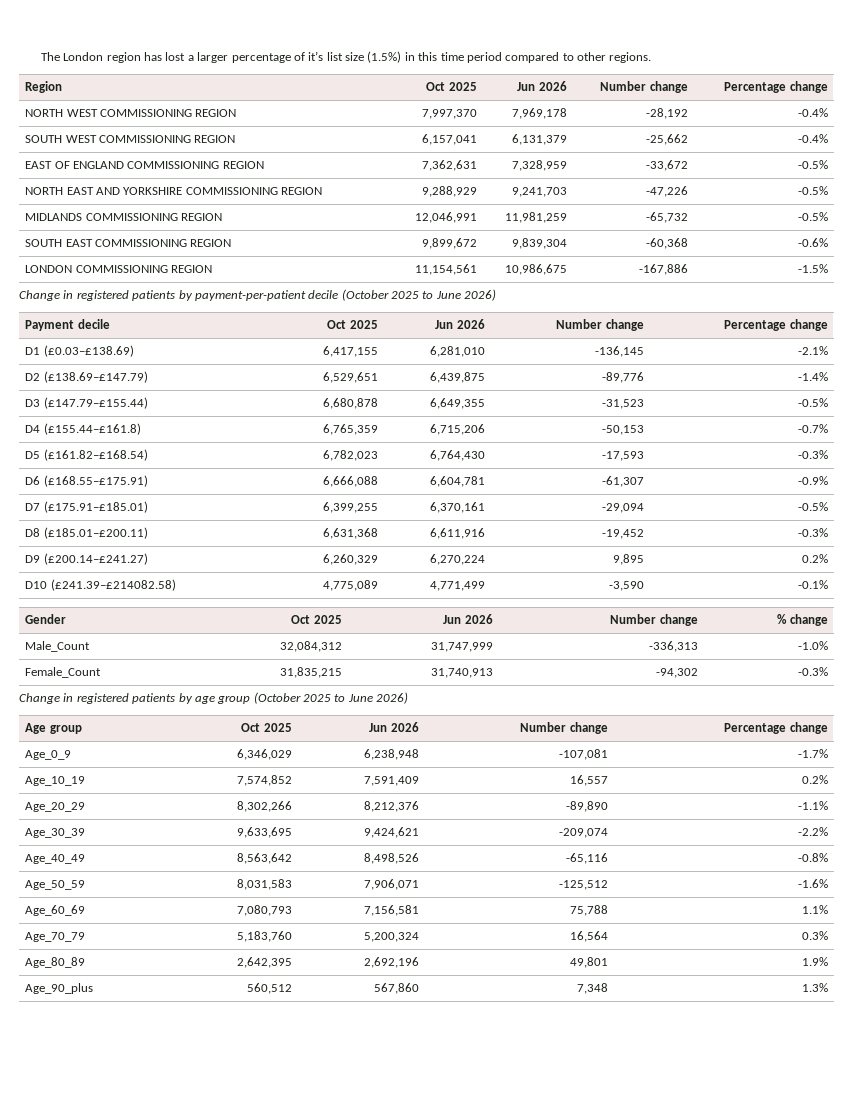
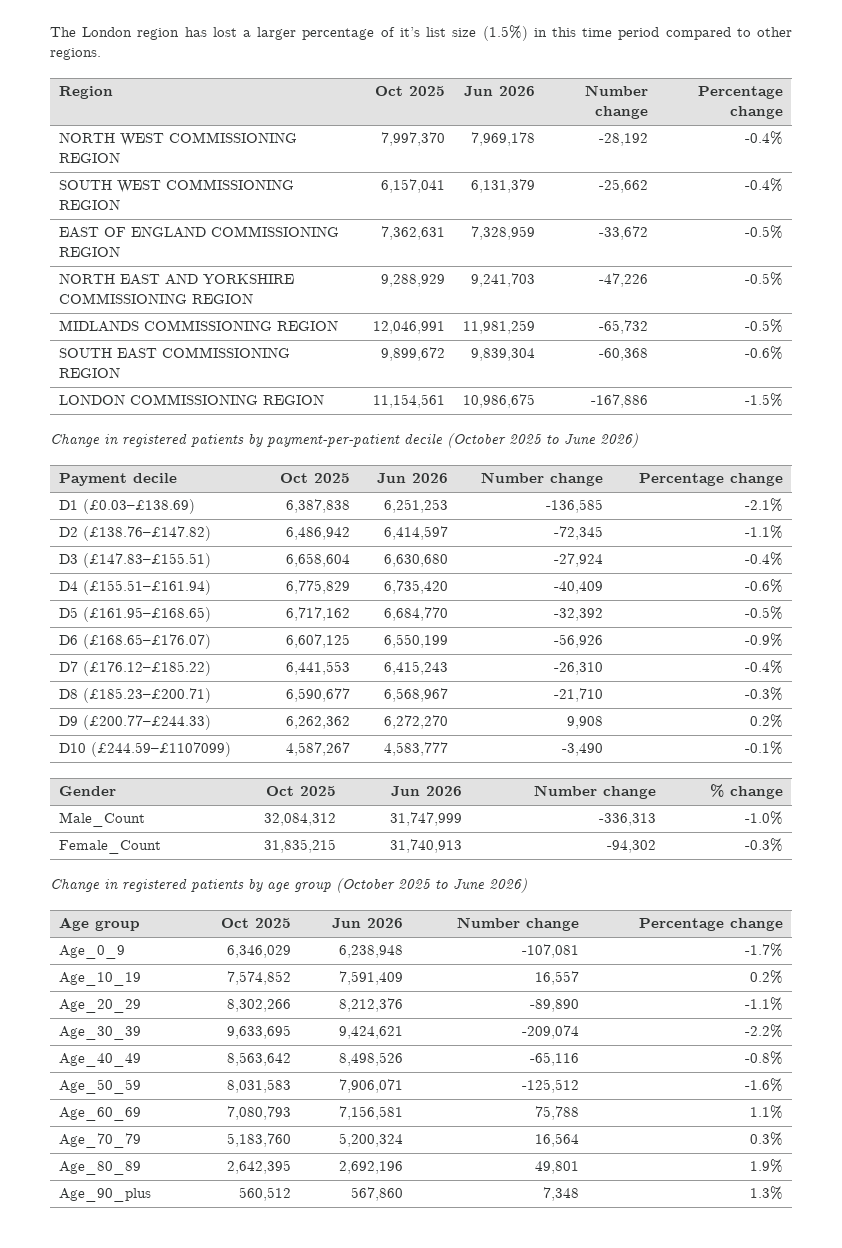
[322,346,378,357] [429,346,485,357] [594,346,644,357] 6,417,155 | 6,281,010 | -136,145 -> [286,499,351,513] [384,499,449,513] [546,499,604,513] 6,387,838 | 6,251,253 | -136,585
[43,371,148,383] [322,372,378,383] [429,372,485,383] [601,372,644,383] [797,372,828,381] [25,397,148,409] [322,398,378,409] [429,398,485,409] [601,399,644,409] [797,398,828,407] [25,423,141,435] [322,424,378,435] [429,424,485,435] [601,425,644,435] [797,424,828,433] [25,449,148,461] [322,450,378,461] [429,450,485,461] [601,451,644,461] [797,450,828,459] [25,475,148,487] [322,476,378,487] [429,476,485,487] [601,476,644,487] [797,476,828,485] [25,501,148,513] [322,502,378,513] [429,502,485,513] [601,503,644,513] [797,502,828,511] [25,527,148,539] [322,528,378,539] [429,528,485,539] [601,529,644,539] [797,528,828,537] [25,553,148,565] [322,554,378,565] [429,554,485,565] [612,554,644,565] [801,554,828,563] [25,579,176,591] [322,580,378,591] [429,581,485,591] [608,581,644,591] (£138.69–£147.79) | 6,529,651 | 6,439,875 | -89,776 | -1.4% // D3 (£147.79–£155.44) | 6,680,878 | 6,649,355 | -31,523 | -0.5% // D4 (£155.44–£161.8) | 6,765,359 | 6,715,206 | -50,153 | -0.7% // D5 (£161.82–£168.54) | 6,782,023 | 6,764,430 | -17,593 | -0.3% // D6 (£168.55–£175.91) | 6,666,088 | 6,604,781 | -61,307 | -0.9% // D7 (£175.91–£185.01) | 6,399,255 | 6,370,161 | -29,094 | -0.5% // D8 (£185.01–£200.11) | 6,631,368 | 6,611,916 | -19,452 | -0.3% // D9 (£200.14–£241.27) | 6,260,329 | 6,270,224 | 9,895 | 0.2% // D10 (£241.39–£214082.58) | 4,775,089 | 4,771,499 | -3,590 -> [82,526,211,541] [286,527,351,540] [384,526,449,540] [554,526,604,540] [745,525,784,539] [58,553,211,568] [286,553,351,567] [384,554,449,567] [554,553,604,567] [745,552,784,566] [58,580,211,595] [286,580,351,594] [384,580,449,594] [554,581,604,594] [745,579,784,593] [58,607,211,622] [286,607,351,621] [384,607,449,621] [554,608,604,621] [745,606,784,620] [58,634,211,649] [286,634,351,648] [384,634,449,648] [554,634,604,648] [745,633,784,647] [58,661,211,676] [286,661,351,675] [384,661,449,675] [554,662,604,675] [745,660,784,674] [58,688,211,703] [286,688,351,702] [384,688,449,702] [554,688,604,702] [745,687,784,701] [58,715,211,730] [286,716,351,729] [384,715,449,729] [567,716,604,729] [750,714,784,728] [58,742,231,757] [286,742,351,756] [384,742,449,756] [562,743,604,756] (£138.76–£147.82) | 6,486,942 | 6,414,597 | -72,345 | -1.1% // D3 (£147.83–£155.51) | 6,658,604 | 6,630,680 | -27,924 | -0.4% // D4 (£155.51–£161.94) | 6,775,829 | 6,735,420 | -40,409 | -0.6% // D5 (£161.95–£168.65) | 6,717,162 | 6,684,770 | -32,392 | -0.5% // D6 (£168.65–£176.07) | 6,607,125 | 6,550,199 | -56,926 | -0.9% // D7 (£176.12–£185.22) | 6,441,553 | 6,415,243 | -26,310 | -0.4% // D8 (£185.23–£200.71) | 6,590,677 | 6,568,967 | -21,710 | -0.3% // D9 (£200.77–£244.33) | 6,262,362 | 6,272,270 | 9,908 | 0.2% // D10 (£244.59–£1107099) | 4,587,267 | 4,583,777 | -3,490

